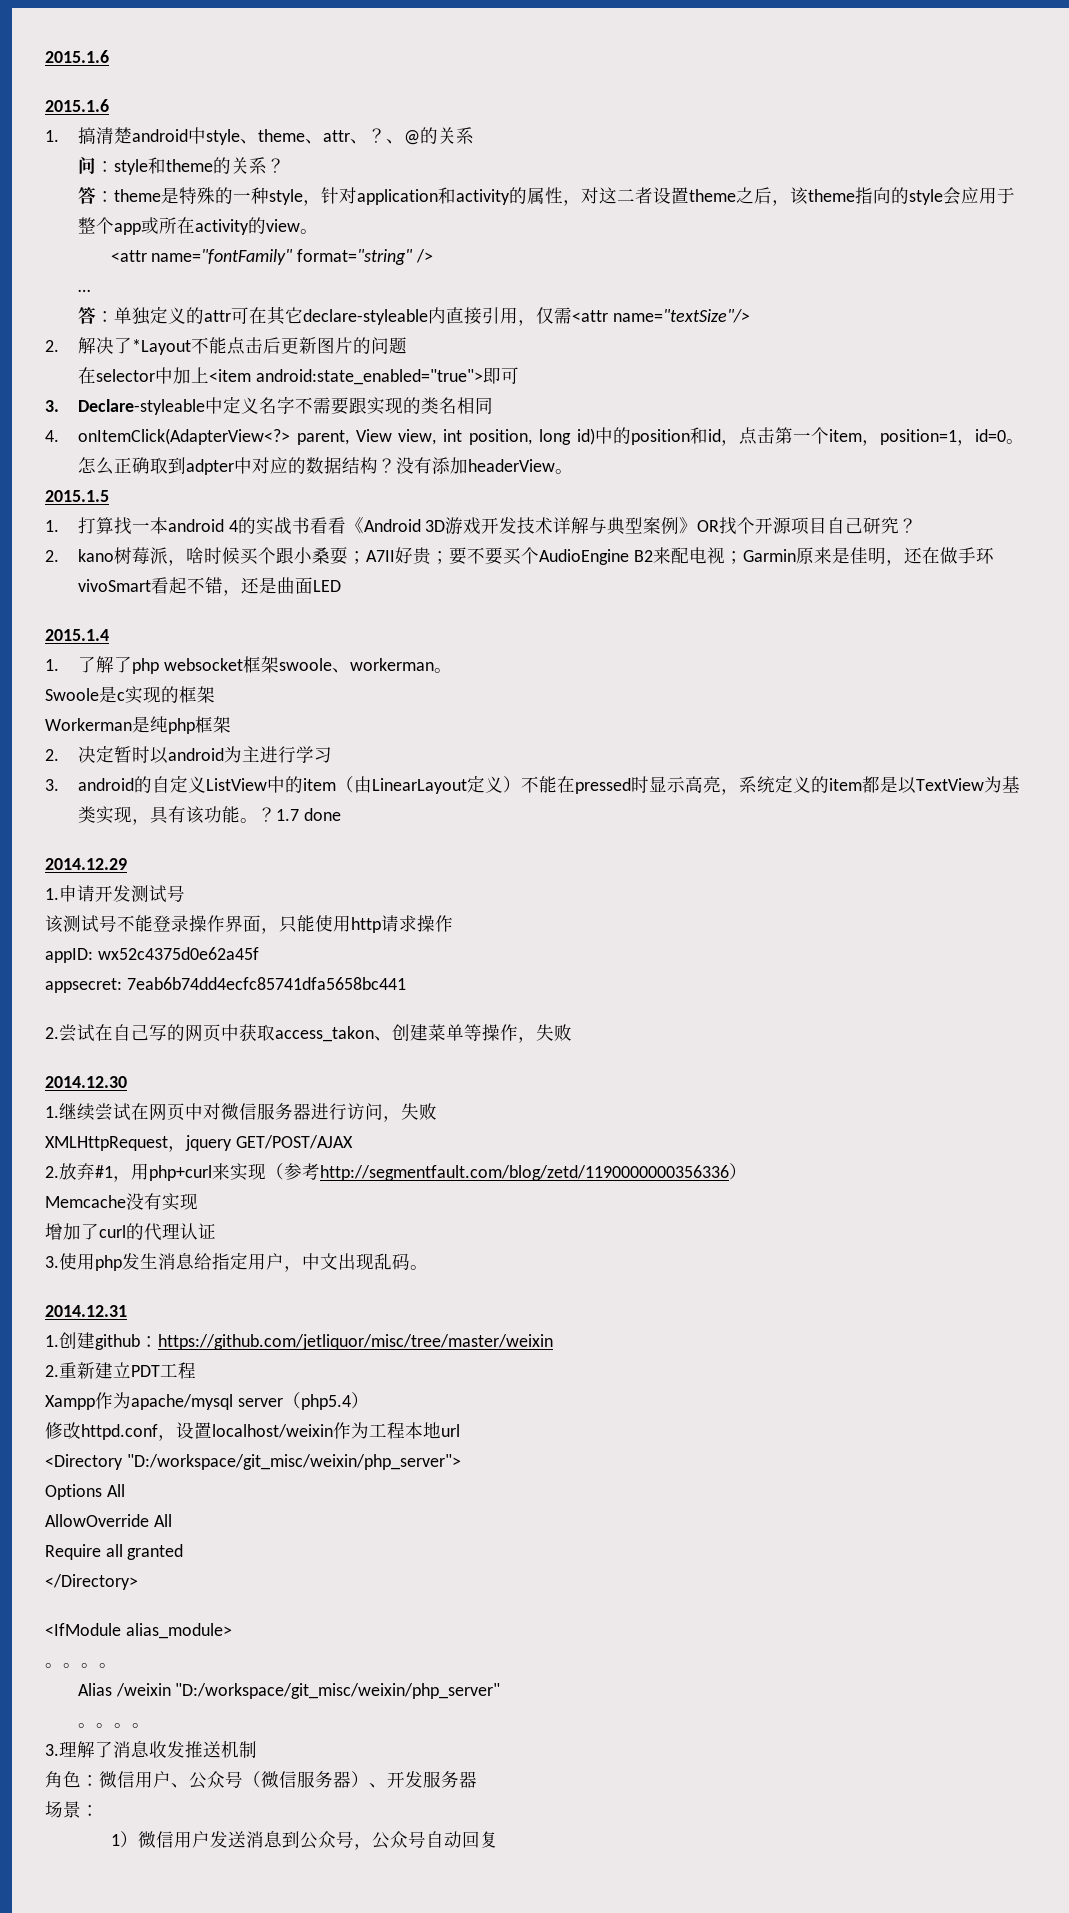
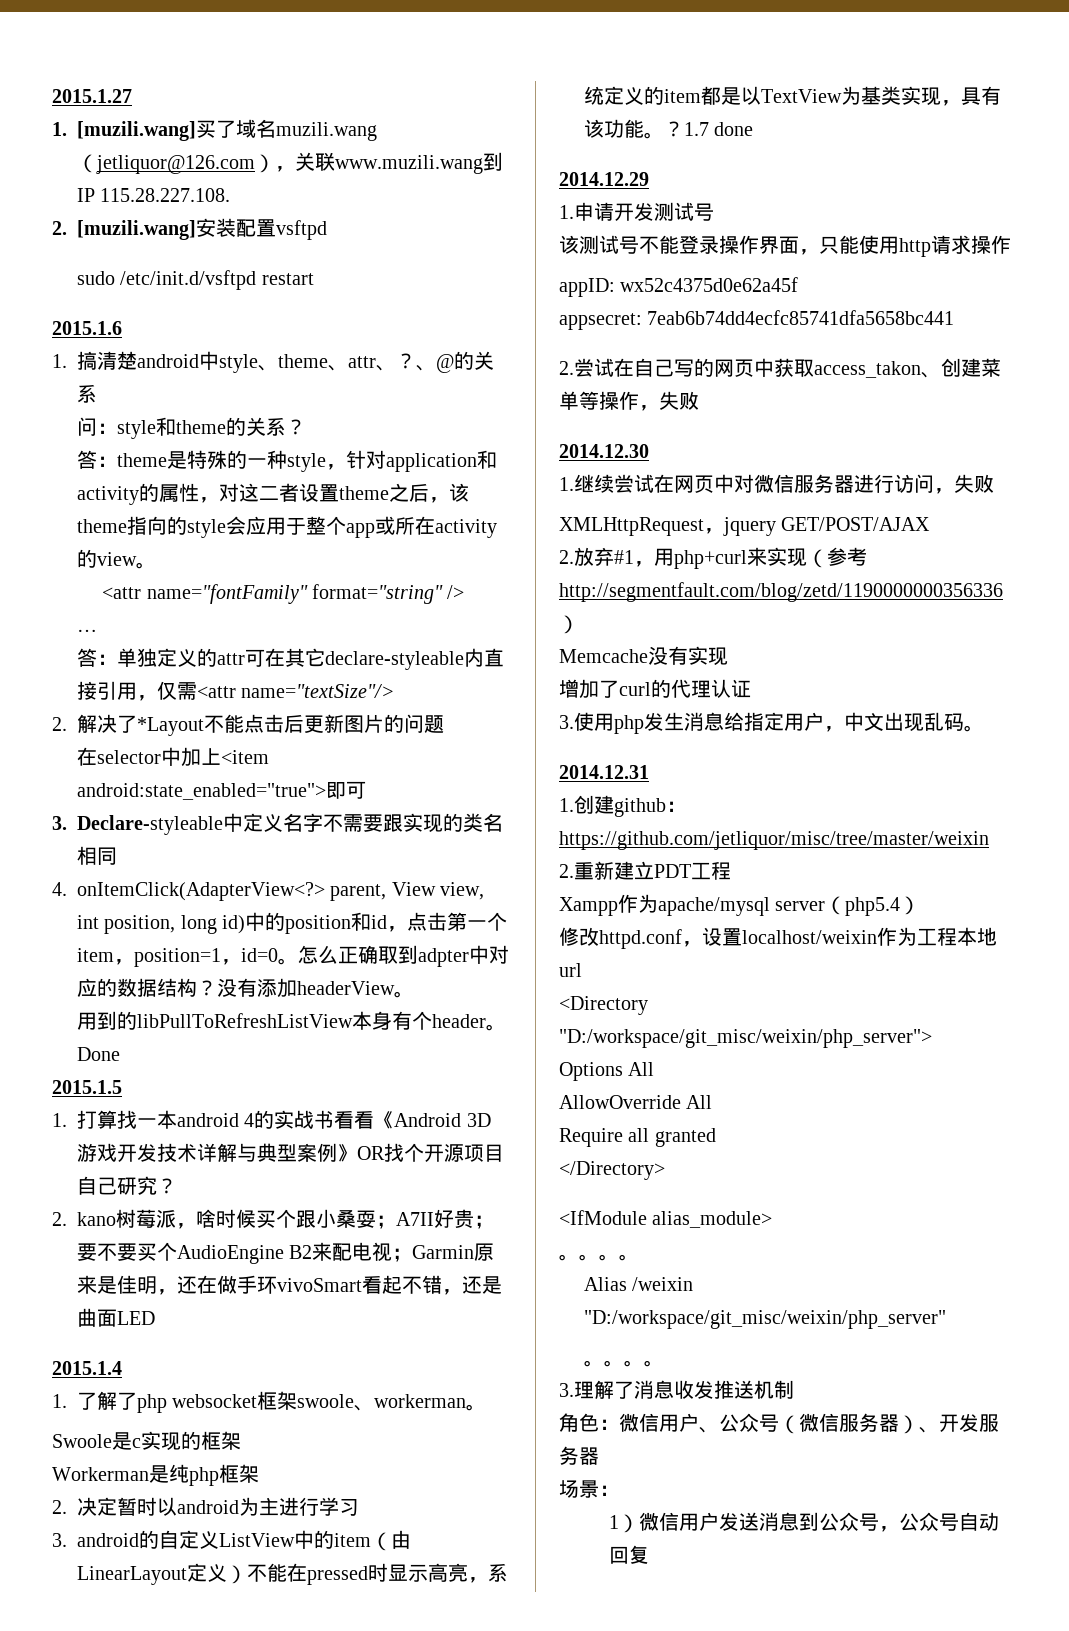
[45,50,109,63] 2015.1.6 -> [52,89,132,103] [52,119,378,141] [77,152,504,174] [77,188,231,202] [52,218,328,240] [77,270,314,290] 2015.1.27 // 1. [muzili.wang]买了域名muzili.wang（jetliquor@126.com），关联www.muzili.wang到IP 115.28.227.108. // 2. [muzili.wang]安装配置vsftpd // sudo /etc/init.d/vsftpd restart
(573, 471) none -> [77,1011,507,1031] [77,1047,121,1061] // 用到的libPullToRefreshListView本身有个header。Done

